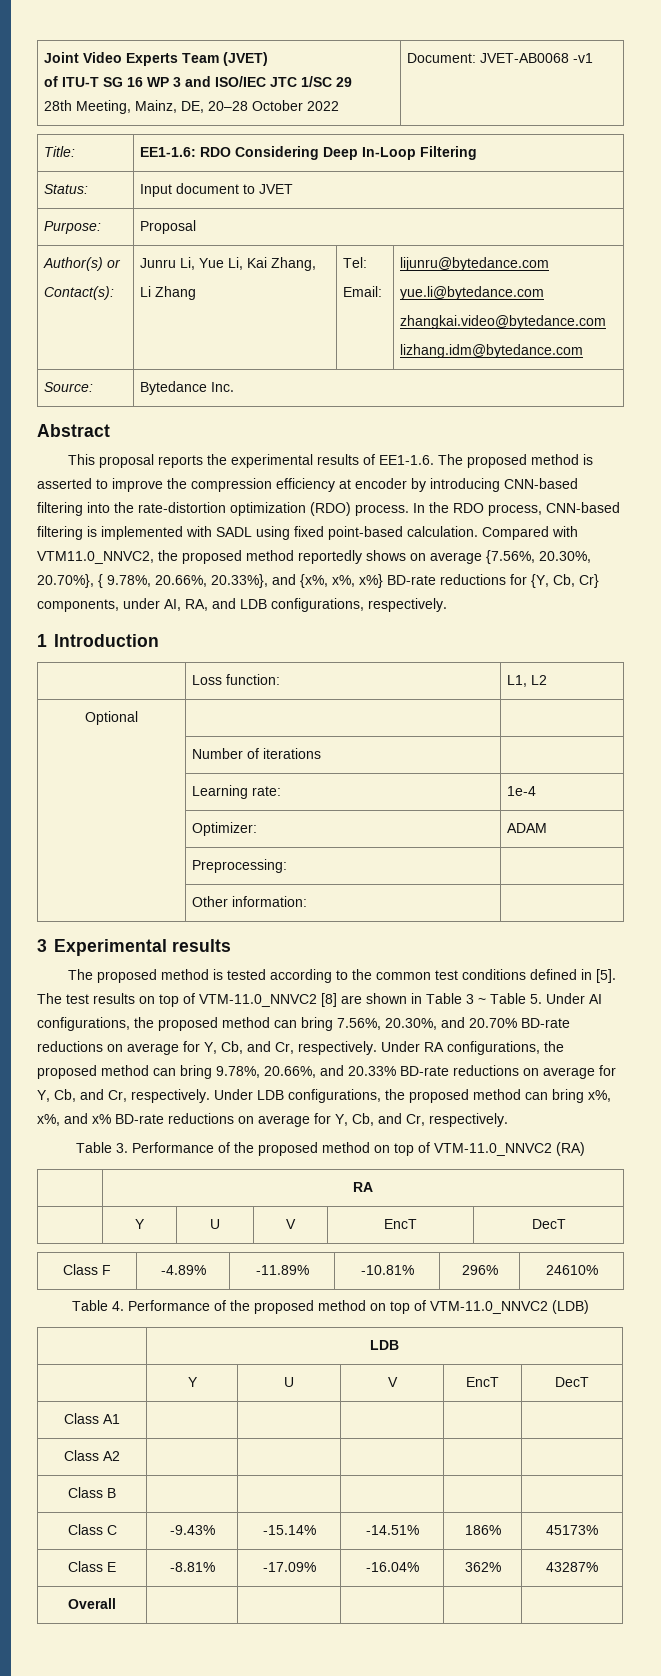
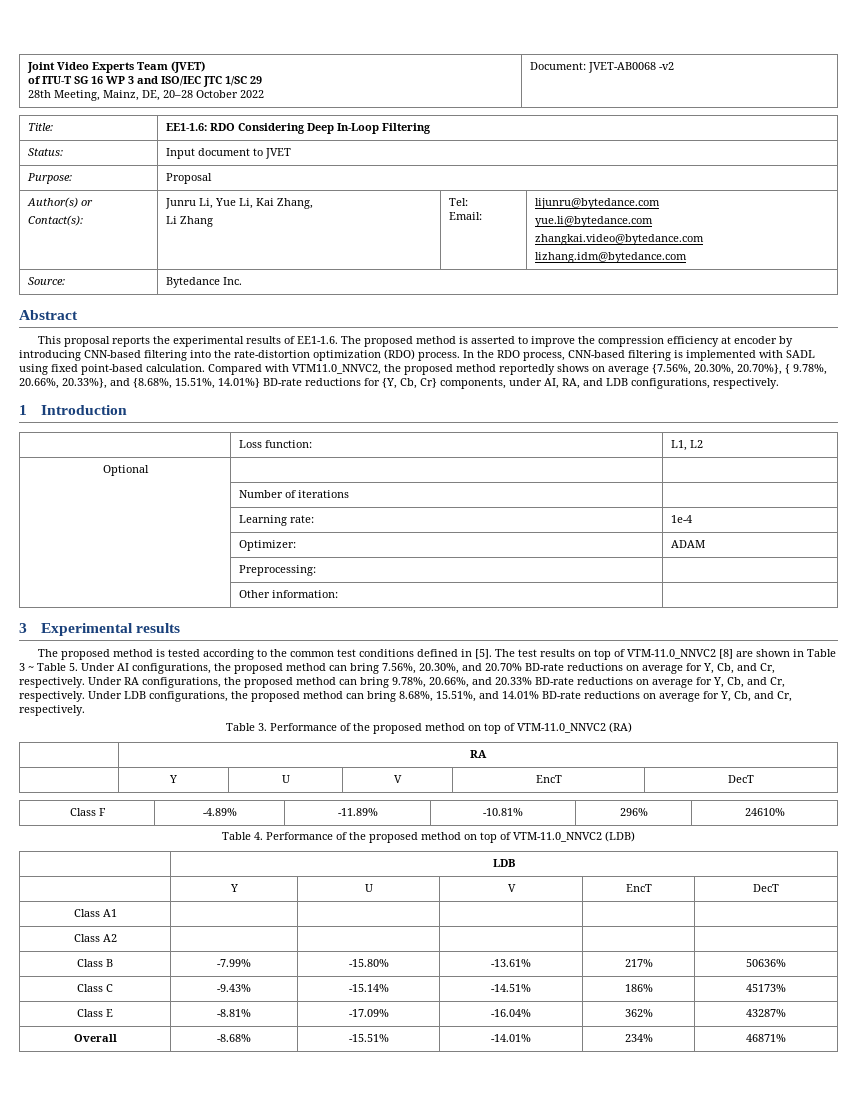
[573,53,594,63] -v1 -> [658,62,674,70] -v2
[300,574,383,588] {x%, x%, x%} -> [133,378,260,389] {8.68%, 15.51%, 14.01%}
[588,1090,611,1102] [37,1113,111,1126] x%, x%, and x% -> [399,691,539,702] 8.68%, 15.51%, and 14.01%
(116, 1493) | | | | -> [217,959,251,967] [348,959,389,967] [491,959,531,967] [624,959,653,967] [746,959,786,967] -7.99% | -15.80% | -13.61% | 217% | 50636%
(116, 1603) | | | | -> [217,1034,251,1042] [348,1034,389,1042] [491,1034,531,1042] [624,1034,653,1042] [746,1034,786,1042] -8.68% | -15.51% | -14.01% | 234% | 46871%

